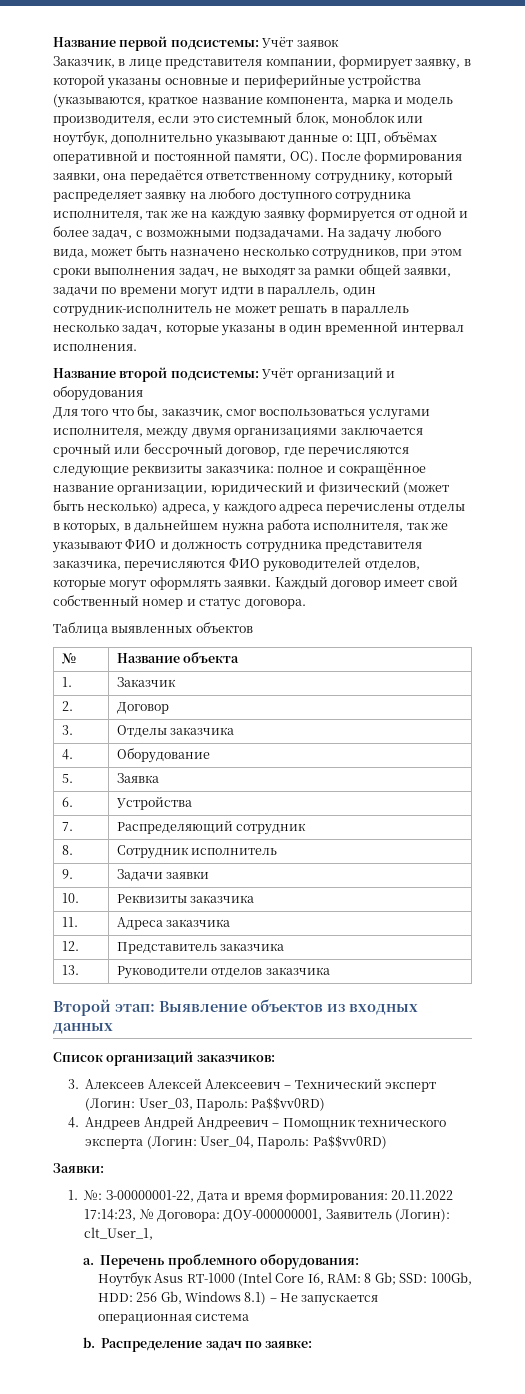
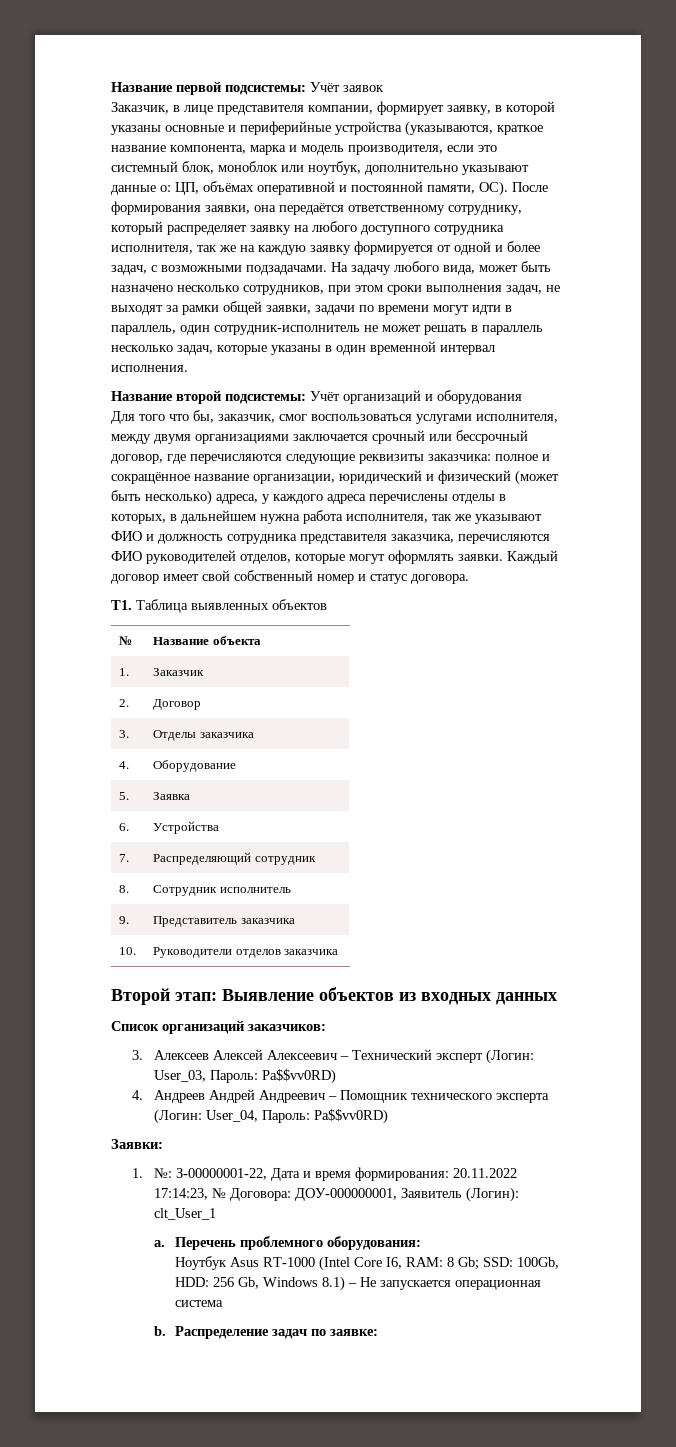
(306, 604) none -> [111,600,132,610] Т1.
[116,869,210,882] [61,893,79,903] [116,894,255,903] [61,917,78,927] [116,917,231,930] [61,941,79,951] | Задачи заявки // 10. | Реквизиты заказчика // 11. | Адреса заказчика // 12. -> (130, 920) none
[61,965,79,975] 13. -> [119,947,137,955] 10.
[84,1227,154,1240] clt_User_1, -> [153,1208,216,1220] clt_User_1

